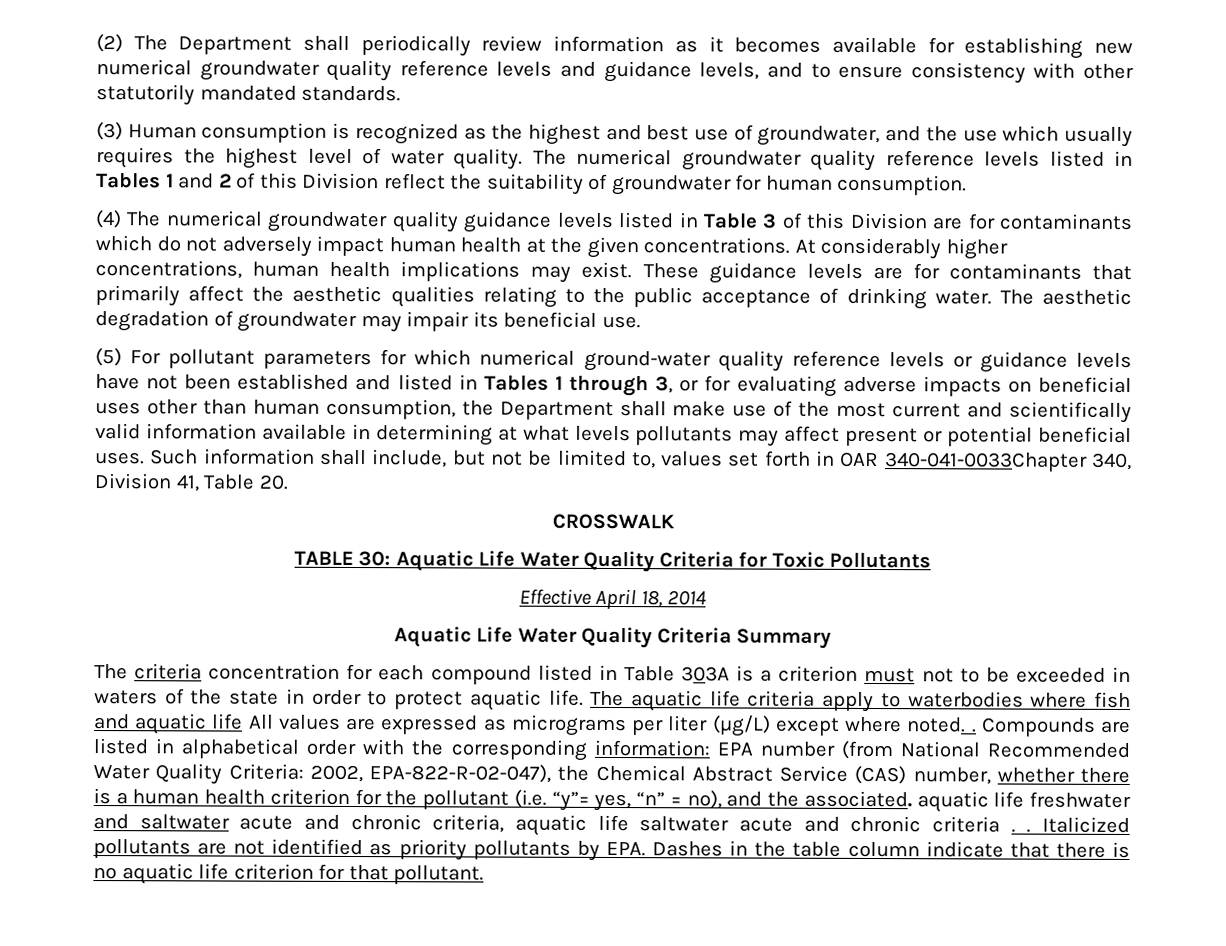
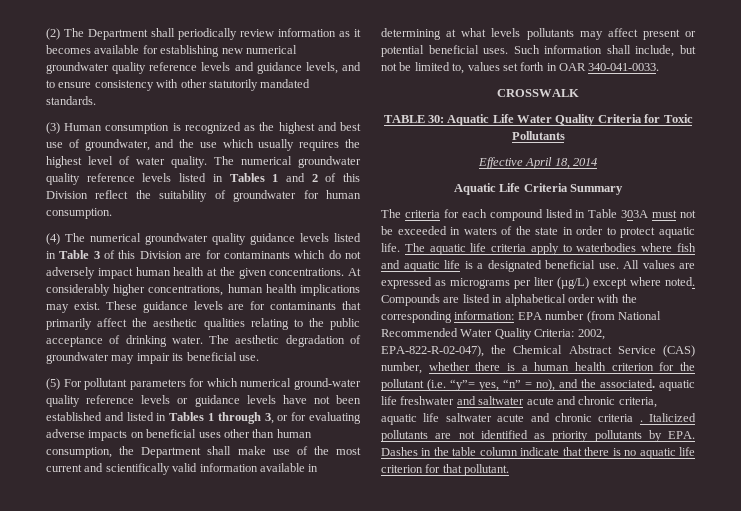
[884,452,1132,472] [94,473,288,492] 340-041-0033Chapter 340, Division 41, Table 20. -> [588,63,660,71] 340-041-0033.
[517,626,654,649] Water Quality -> (521, 187) none
[208,663,341,680] concentration -> (440, 214) none
[736,665,859,682] is a criterion -> (649, 214) none
[959,668,980,683] to -> (696, 214) none
(244, 721) none -> [464,260,619,272] is a designated beneficial use.
[971,728,977,733] . -> (695, 281) none
[1026,828,1032,833] . -> (643, 421) none

